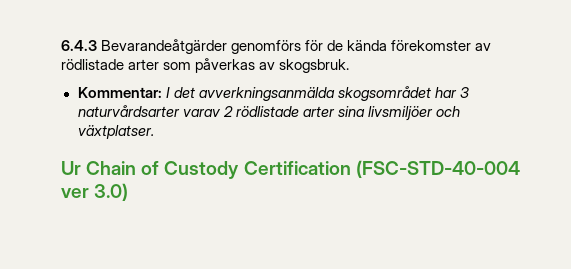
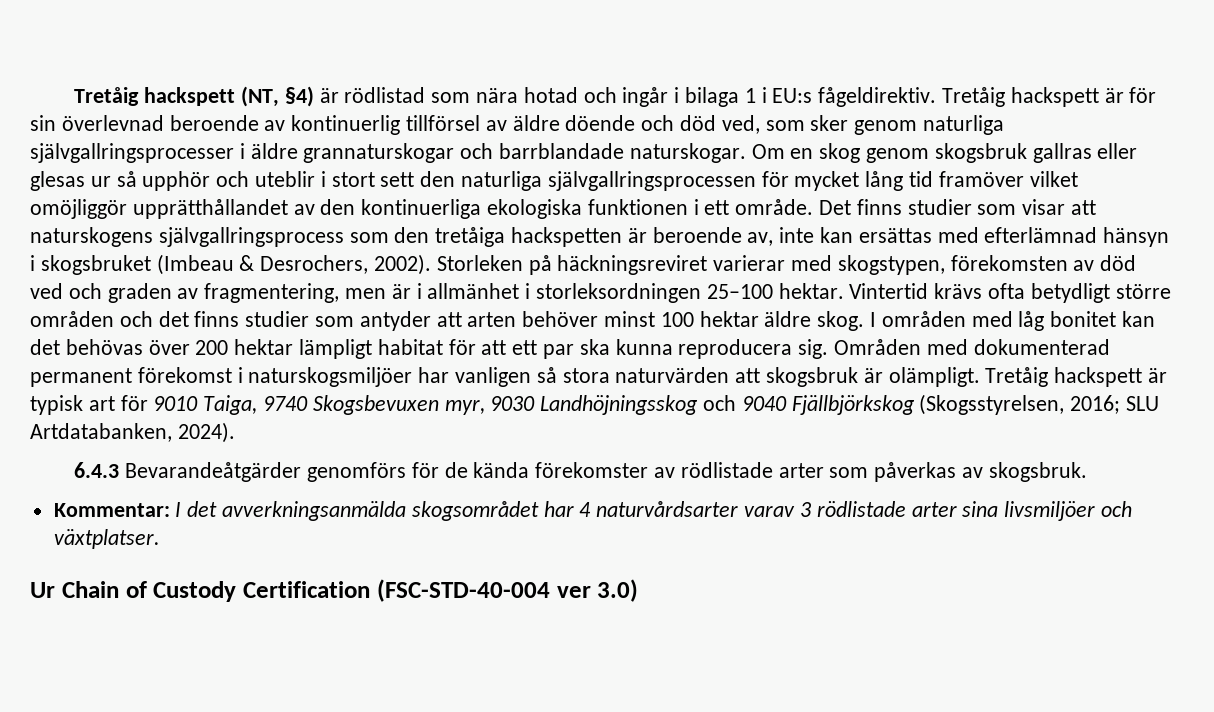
(61, 45) none -> [74,86,1157,107] [30,115,1005,135] [30,143,1138,163] [30,171,1078,191] [30,199,1097,219] [30,227,1170,247] [30,254,1137,275] [30,283,1171,303] [30,311,1156,331] [30,339,1110,359] [30,367,1168,387] [30,394,1160,415] [30,422,235,443] Tretåig hackspett (NT, §4) är rödlistad som nära hotad och ingår i bilaga 1 i EU:s fågeldirektiv. Tretåig hackspett är för sin överlevnad beroende av kontinuerlig tillförsel av äldre döende och död ved, som sker genom naturliga självgallringsprocesser i äldre grannaturskogar och barrblandade naturskogar. Om en skog genom skogsbruk gallras eller glesas ur så upphör och uteblir i stort sett den naturliga självgallringsprocessen för mycket lång tid framöver vilket omöjliggör upprätthållandet av den kontinuerliga ekologiska funktionen i ett område. Det finns studier som visar att naturskogens självgallringsprocess som den tretåiga hackspetten är beroende av, inte kan ersättas med efterlämnad hänsyn i skogsbruket (Imbeau & Desrochers, 2002). Storleken på häckningsreviret varierar med skogstypen, förekomsten av död ved och graden av fragmentering, men är i allmänhet i storleksordningen 25–100 hektar. Vintertid krävs ofta betydligt större områden och det finns studier som antyder att arten behöver minst 100 hektar äldre skog. I områden med låg bonitet kan det behövas över 200 hektar lämpligt habitat för att ett par ska kunna reproducera sig. Områden med dokumenterad permanent förekomst i naturskogsmiljöer har vanligen så stora naturvärden att skogsbruk är olämpligt. Tretåig hackspett är typisk art för 9010 Taiga, 9740 Skogsbevuxen myr, 9030 Landhöjningsskog och 9040 Fjällbjörkskog (Skogsstyrelsen, 2016; SLU Artdatabanken, 2024). //
[459,87,469,98] 3 -> [579,502,592,517] 4
[222,106,233,117] 2 -> [799,502,811,517] 3

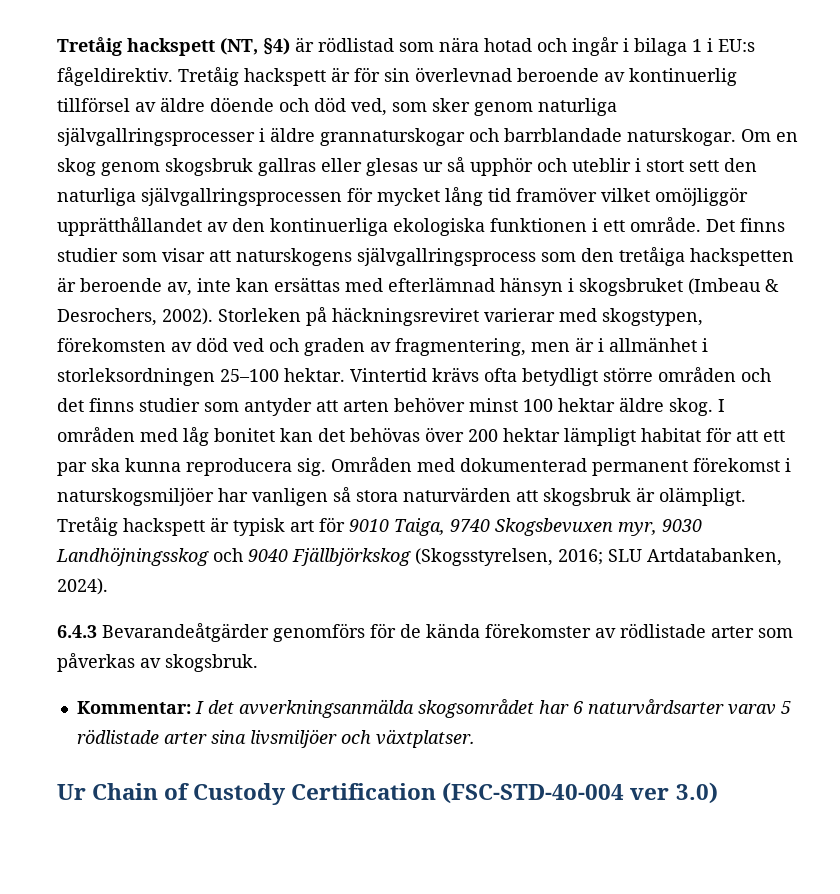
[579,502,592,517] 4 -> [572,701,583,714] 6
[799,502,811,517] 3 -> [780,701,791,714] 5

